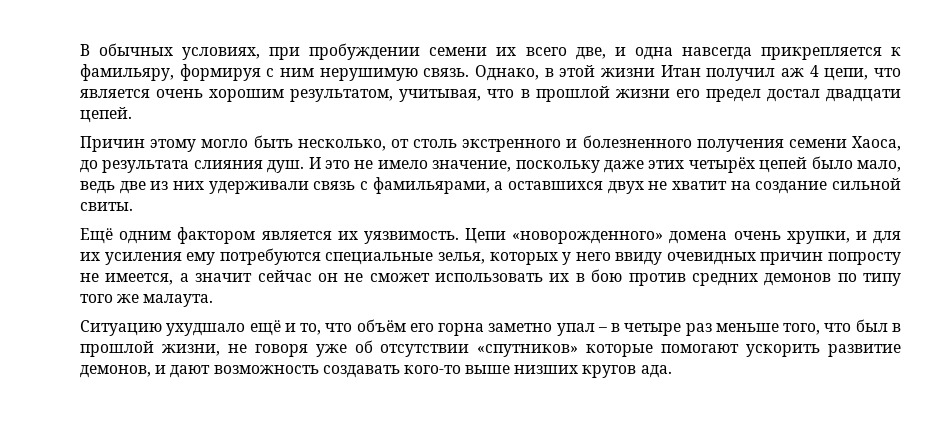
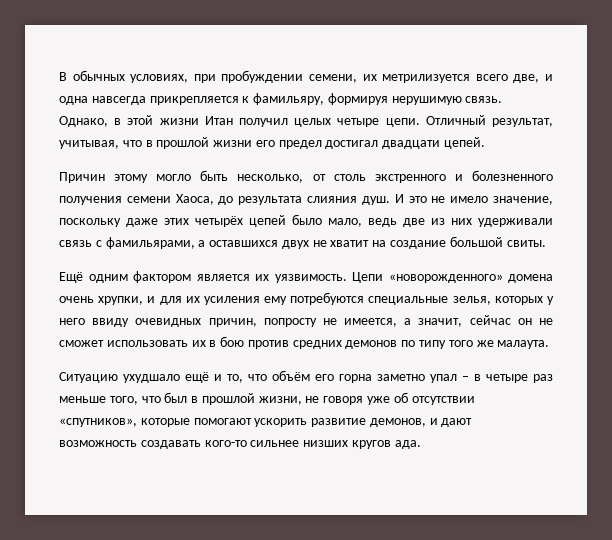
[429,47,517,56] семени их -> [309,74,471,83] семени, их метрилизуется
[266,68,314,77] с ним -> (388, 99) none
[780,65,901,81] [80,89,394,102] аж 4 цепи, что является очень хорошим результатом, -> [294,115,553,127] целых четыре цепи. Отличный результат,
[766,89,820,102] достал -> [325,140,379,149] достигал
[831,178,901,190] сильной -> [449,236,503,247] большой
[760,252,824,265] причин -> [208,318,257,327] причин,
[195,273,253,282] значит -> [418,318,463,327] значит,
[477,344,579,357] «спутников» -> [59,418,137,427] «спутников»,
[465,365,511,374] выше -> [250,440,300,447] сильнее

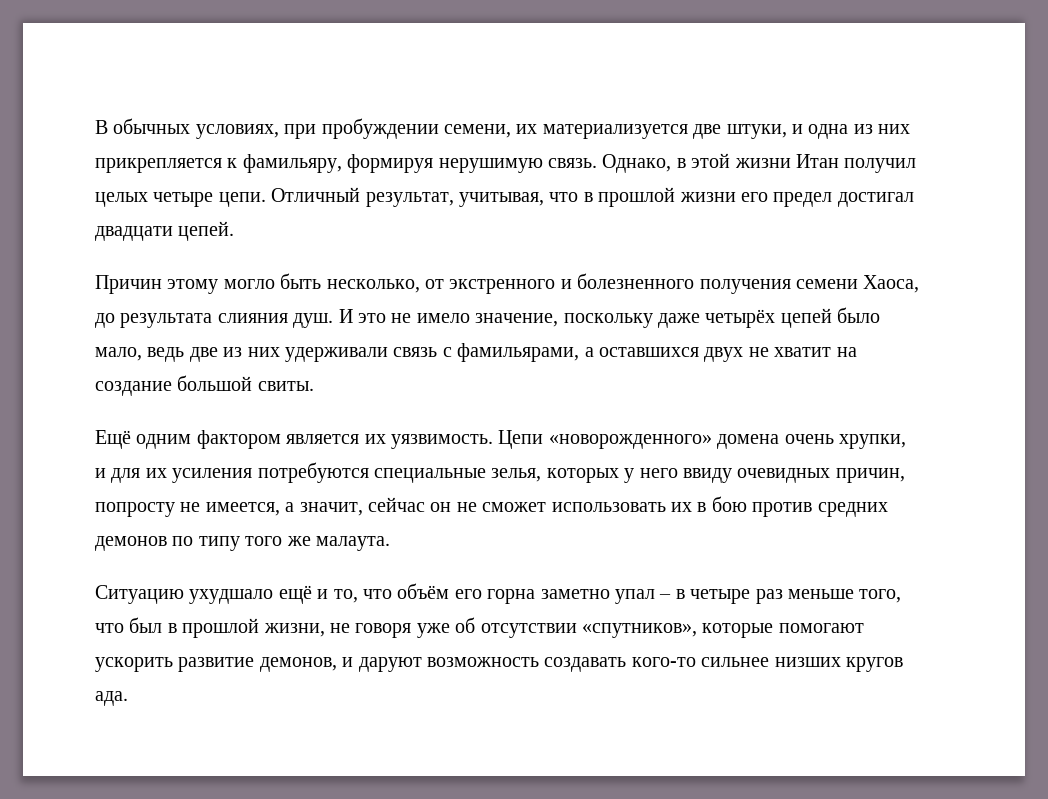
[382,74,554,83] [59,96,146,105] метрилизуется всего две, и одна навсегда -> [542,124,911,139] материализуется две штуки, и одна из них
[333,174,366,181] столь -> (444, 284) none
[164,218,189,225] этих -> (700, 320) none
[264,296,288,305] ему -> (253, 475) none
[441,418,473,427] дают -> [358,657,422,672] даруют

